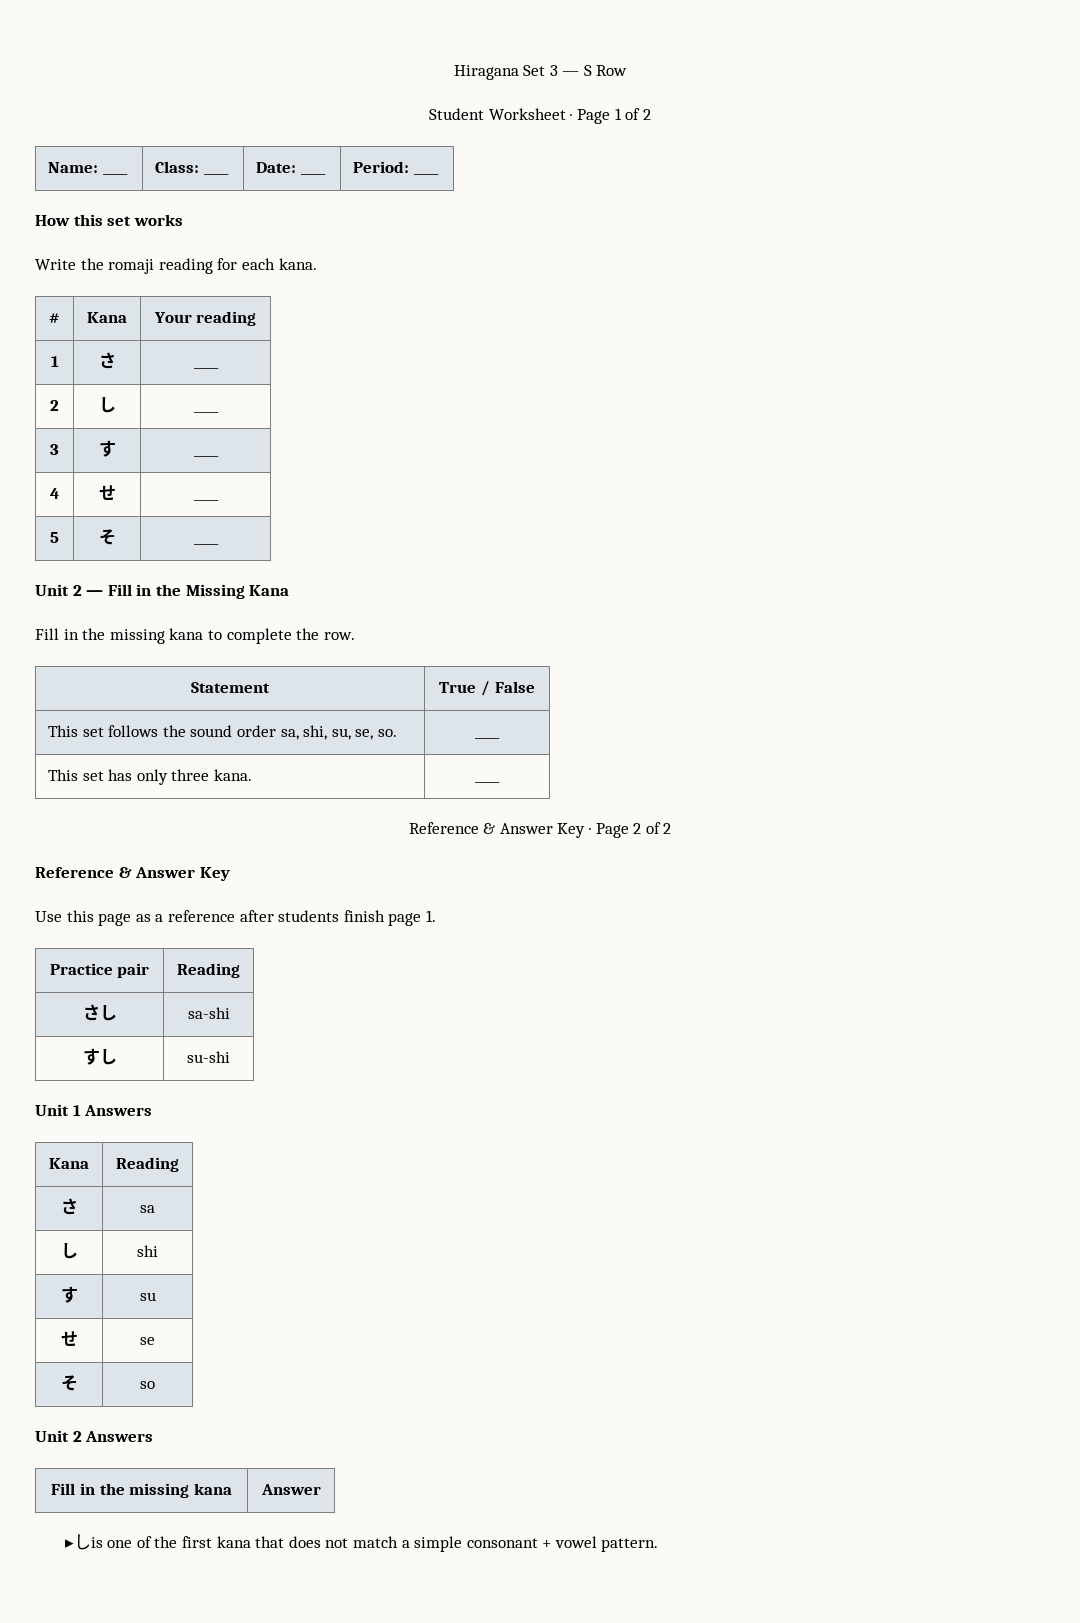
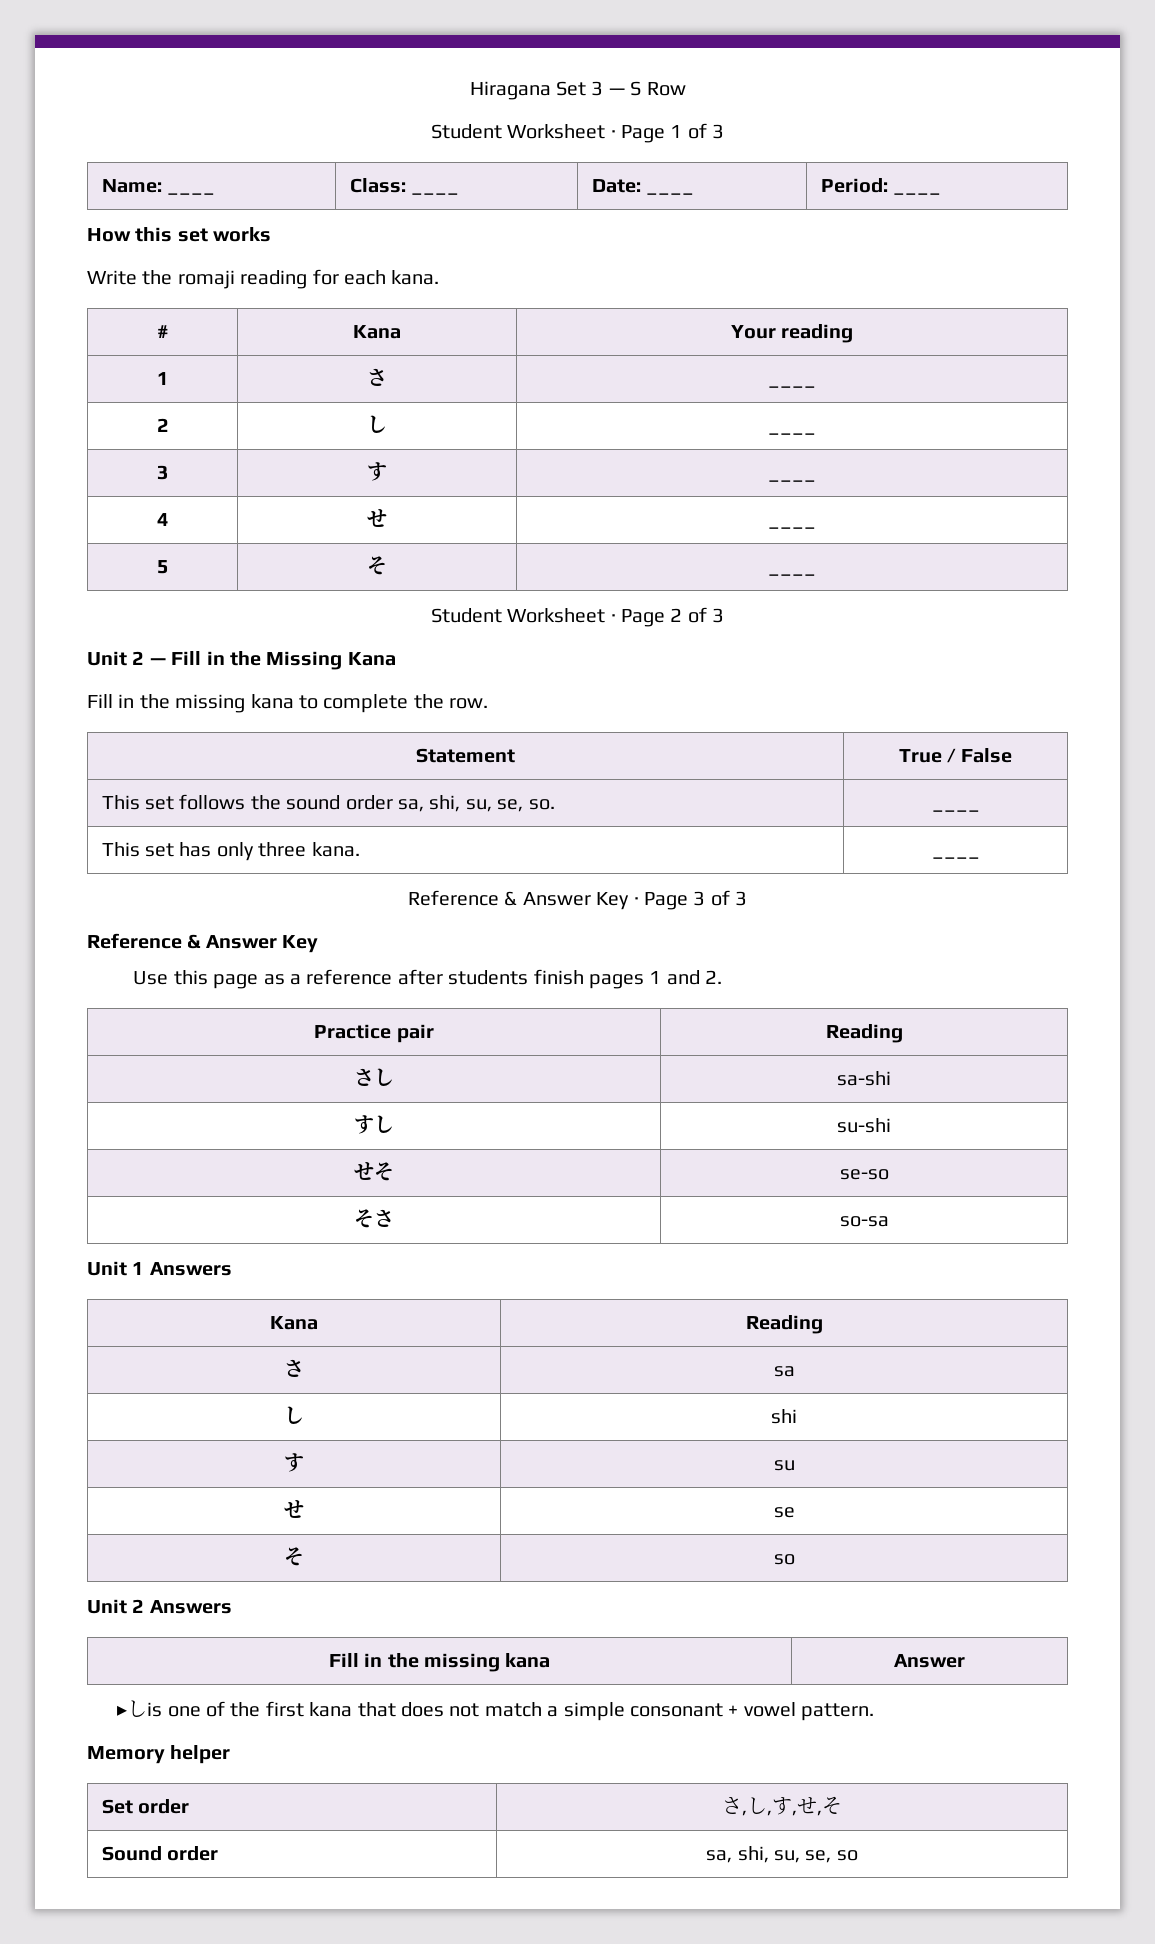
[642,109,651,120] 2 -> [712,124,725,139] 3
(219, 544) none -> [430,607,725,627] // Student Worksheet · Page 2 of 3
[633,822,672,834] 2 of 2 -> [693,890,748,906] 3 of 3
[388,910,436,926] page 1. -> [589,970,723,989] pages 1 and 2.
(230, 1057) none -> [354,1162,394,1181] [839,1169,889,1180] [354,1209,394,1228] [839,1216,889,1227] // せそ | se-so // そさ | so-sa
(659, 1545) none -> [87,1745,231,1764] [101,1799,189,1814] [722,1796,842,1816] [101,1846,218,1861] [706,1846,858,1863] // Memory helper // Set order | さ,し,す,せ,そ // Sound order | sa, shi, su, se, so

